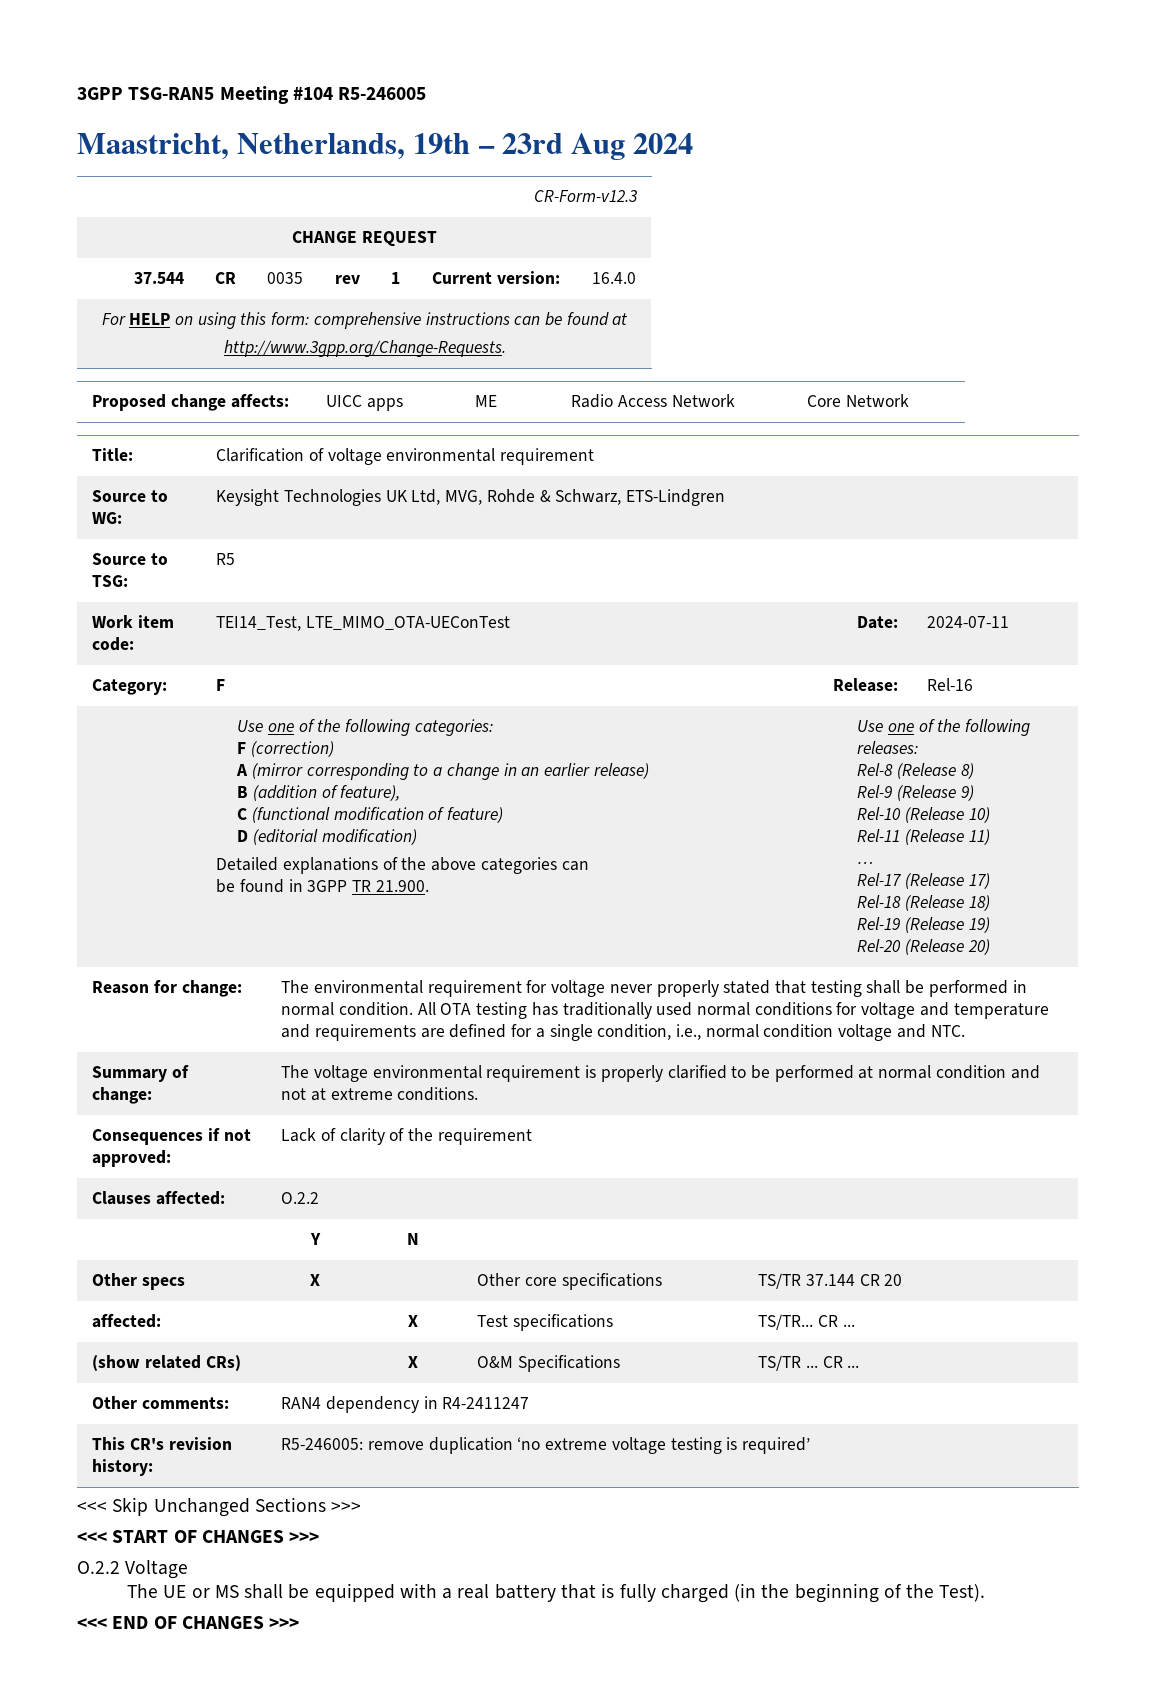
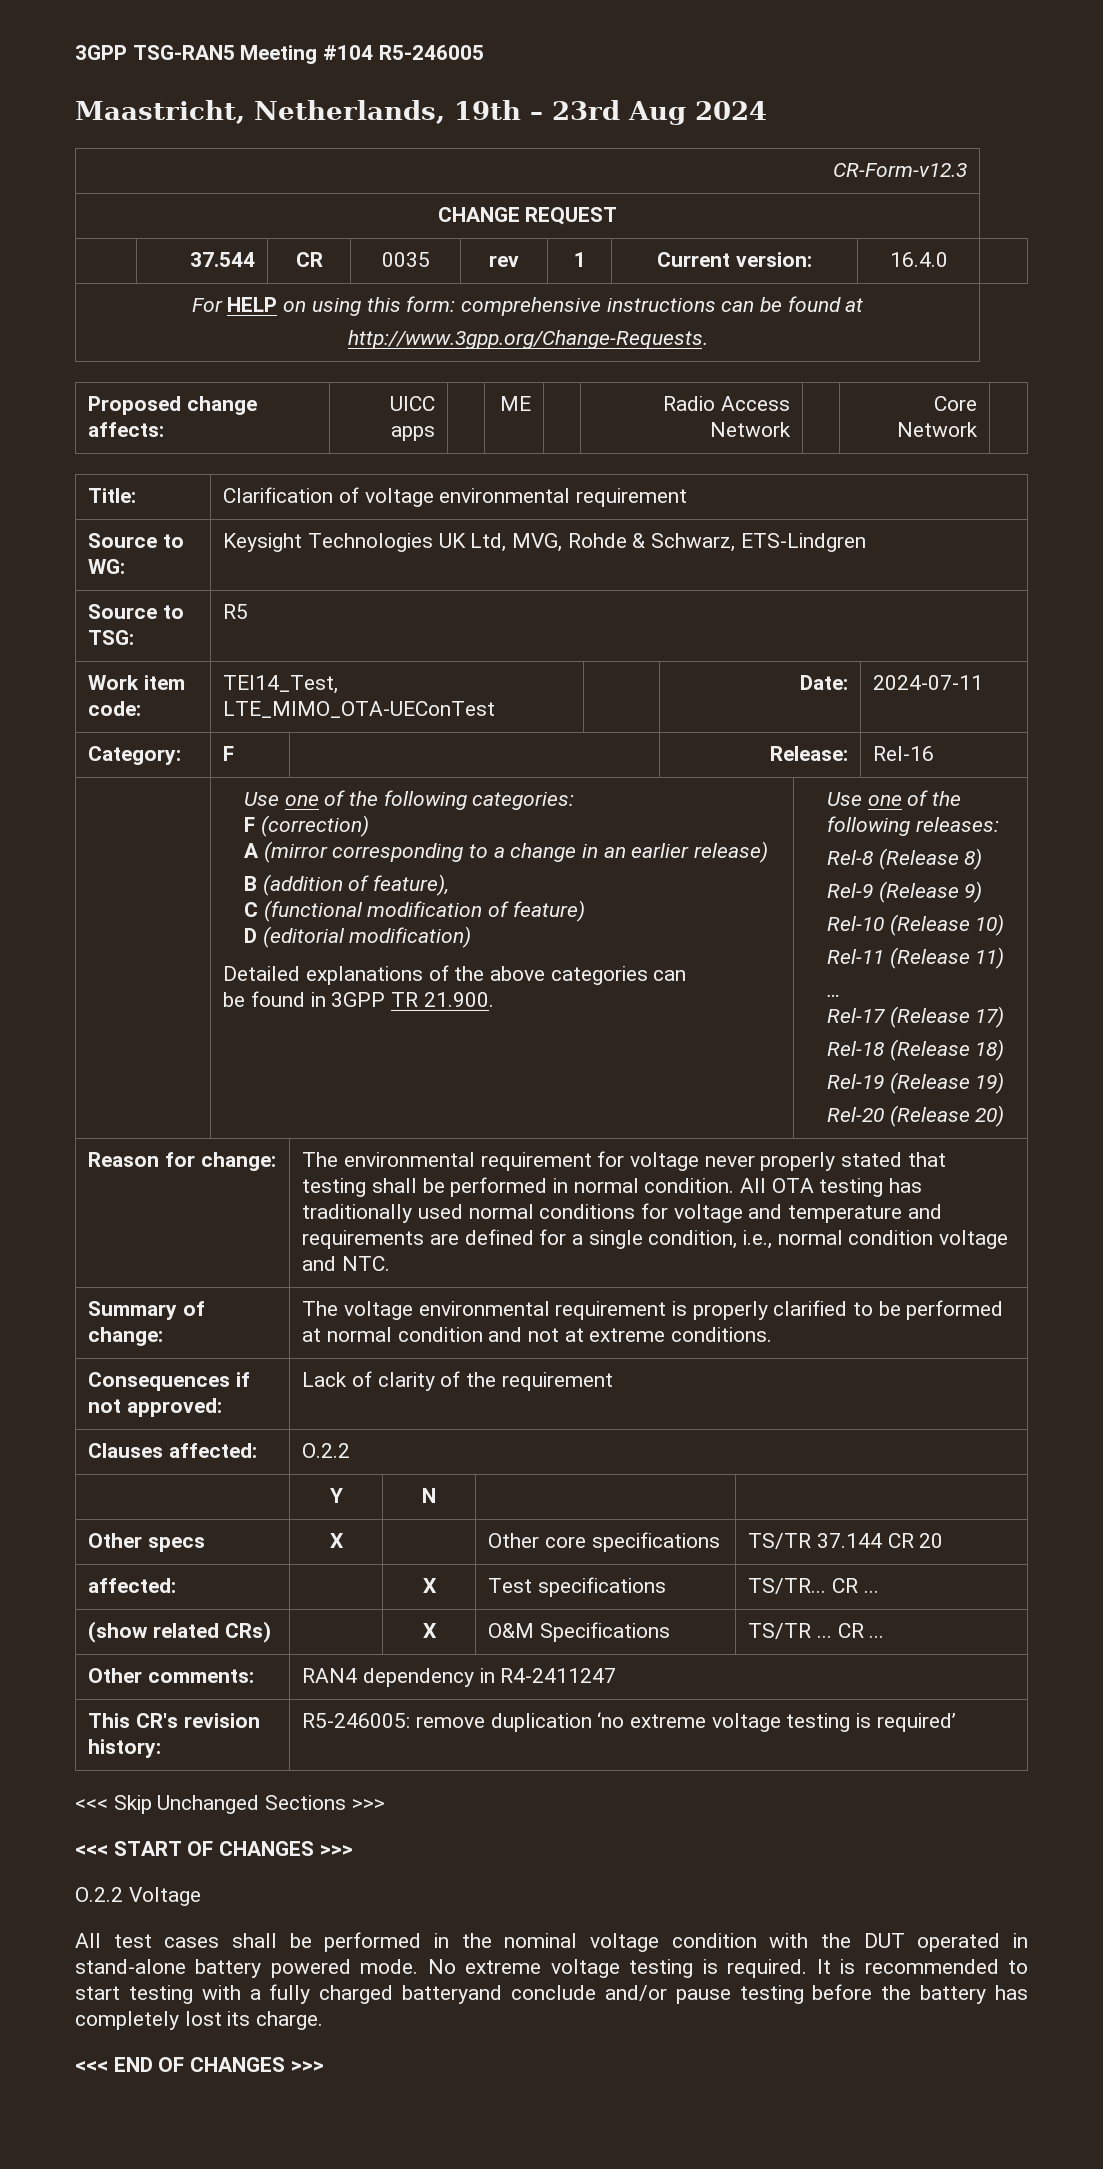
[127,1583,986,1603] The UE or MS shall be equipped with a real battery that is fully charged (in the beginning of the Test). -> [75,1932,1028,1952] [75,1959,1028,1978] [75,1984,1029,2004] [75,2011,324,2030] All test cases shall be performed in the nominal voltage condition with the DUT operated in stand-alone battery powered mode. No extreme voltage testing is required. It is recommended to start testing with a fully charged batteryand conclude and/or pause testing before the battery has completely lost its charge.

